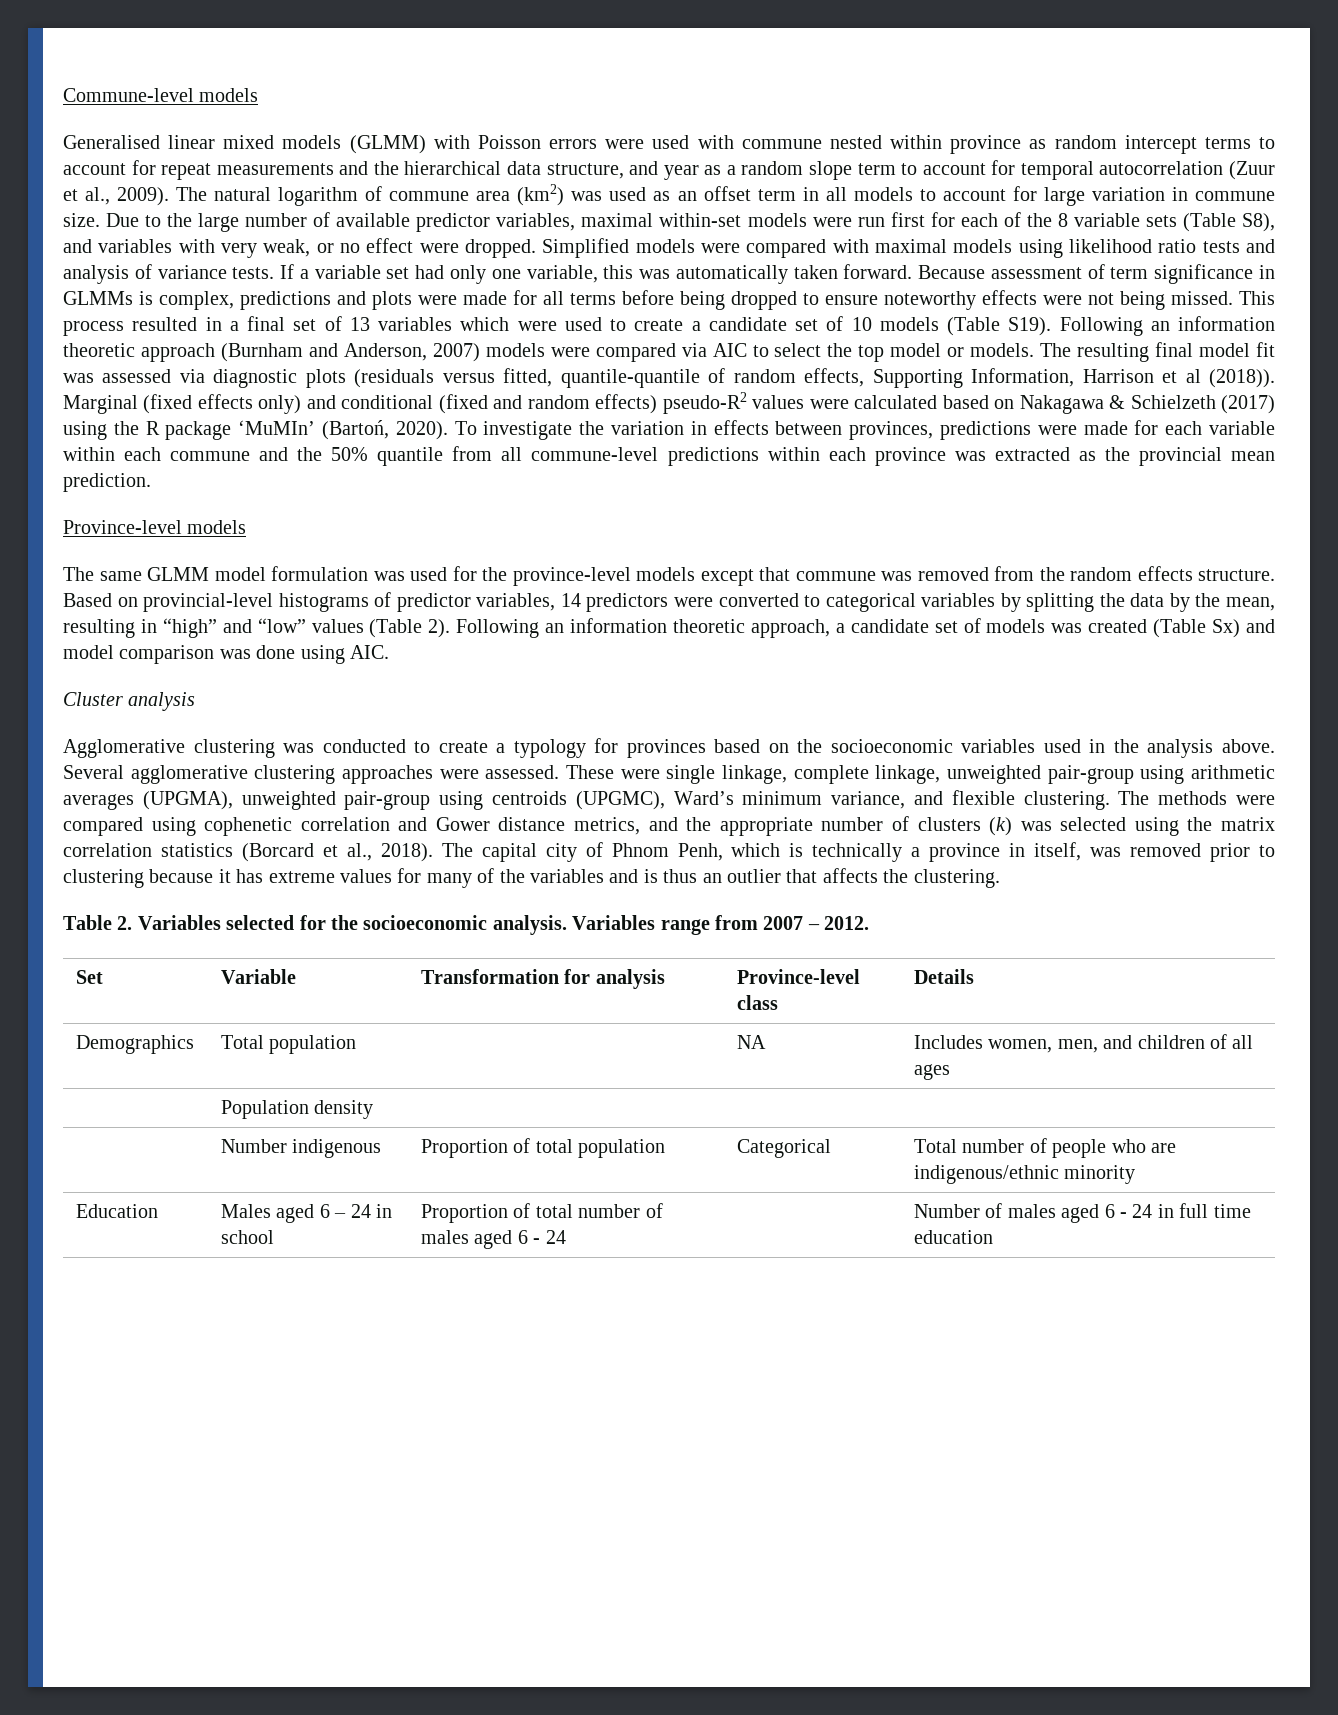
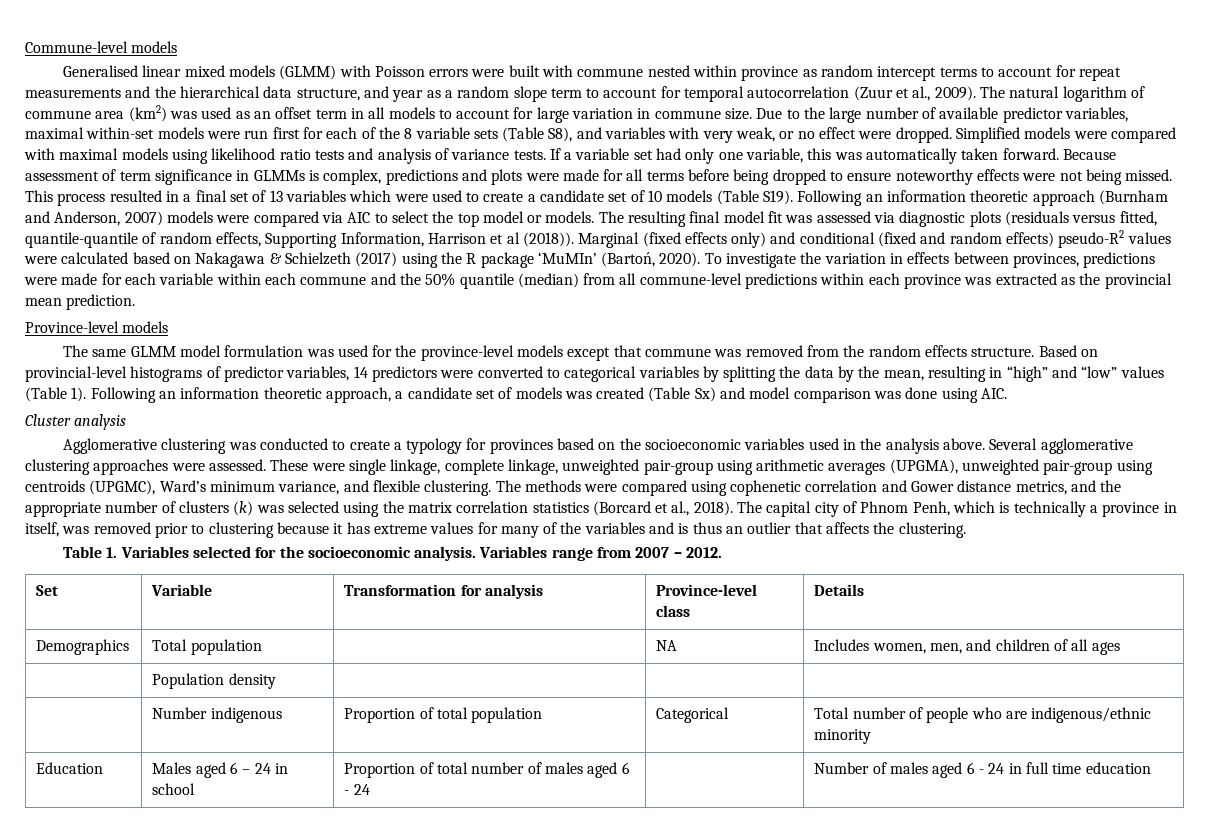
[652,135,690,149] used -> [508,65,540,77] built
(444, 456) none -> [517,273,579,288] (median)
[428,619,451,638] 2). -> [71,387,87,402] 1).
[117,916,133,930] 2. -> [106,547,118,558] 1.

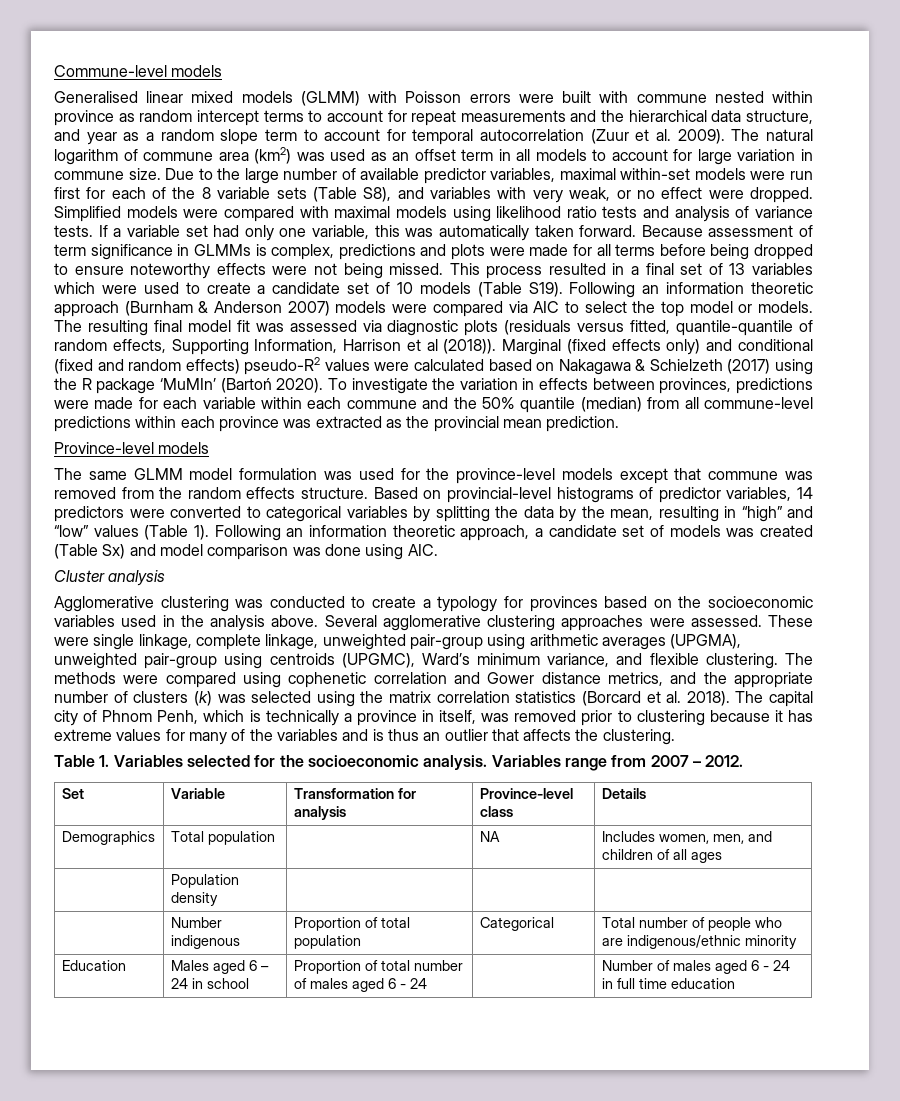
[912,86,931,101] al., -> [656,129,672,141] al.
[25,211,121,226] and Anderson, -> [198,301,283,313] & Anderson
[601,252,656,267] (Bartoń, -> [220,378,272,393] (Bartoń
[671,501,690,516] al., -> [666,691,682,703] al.

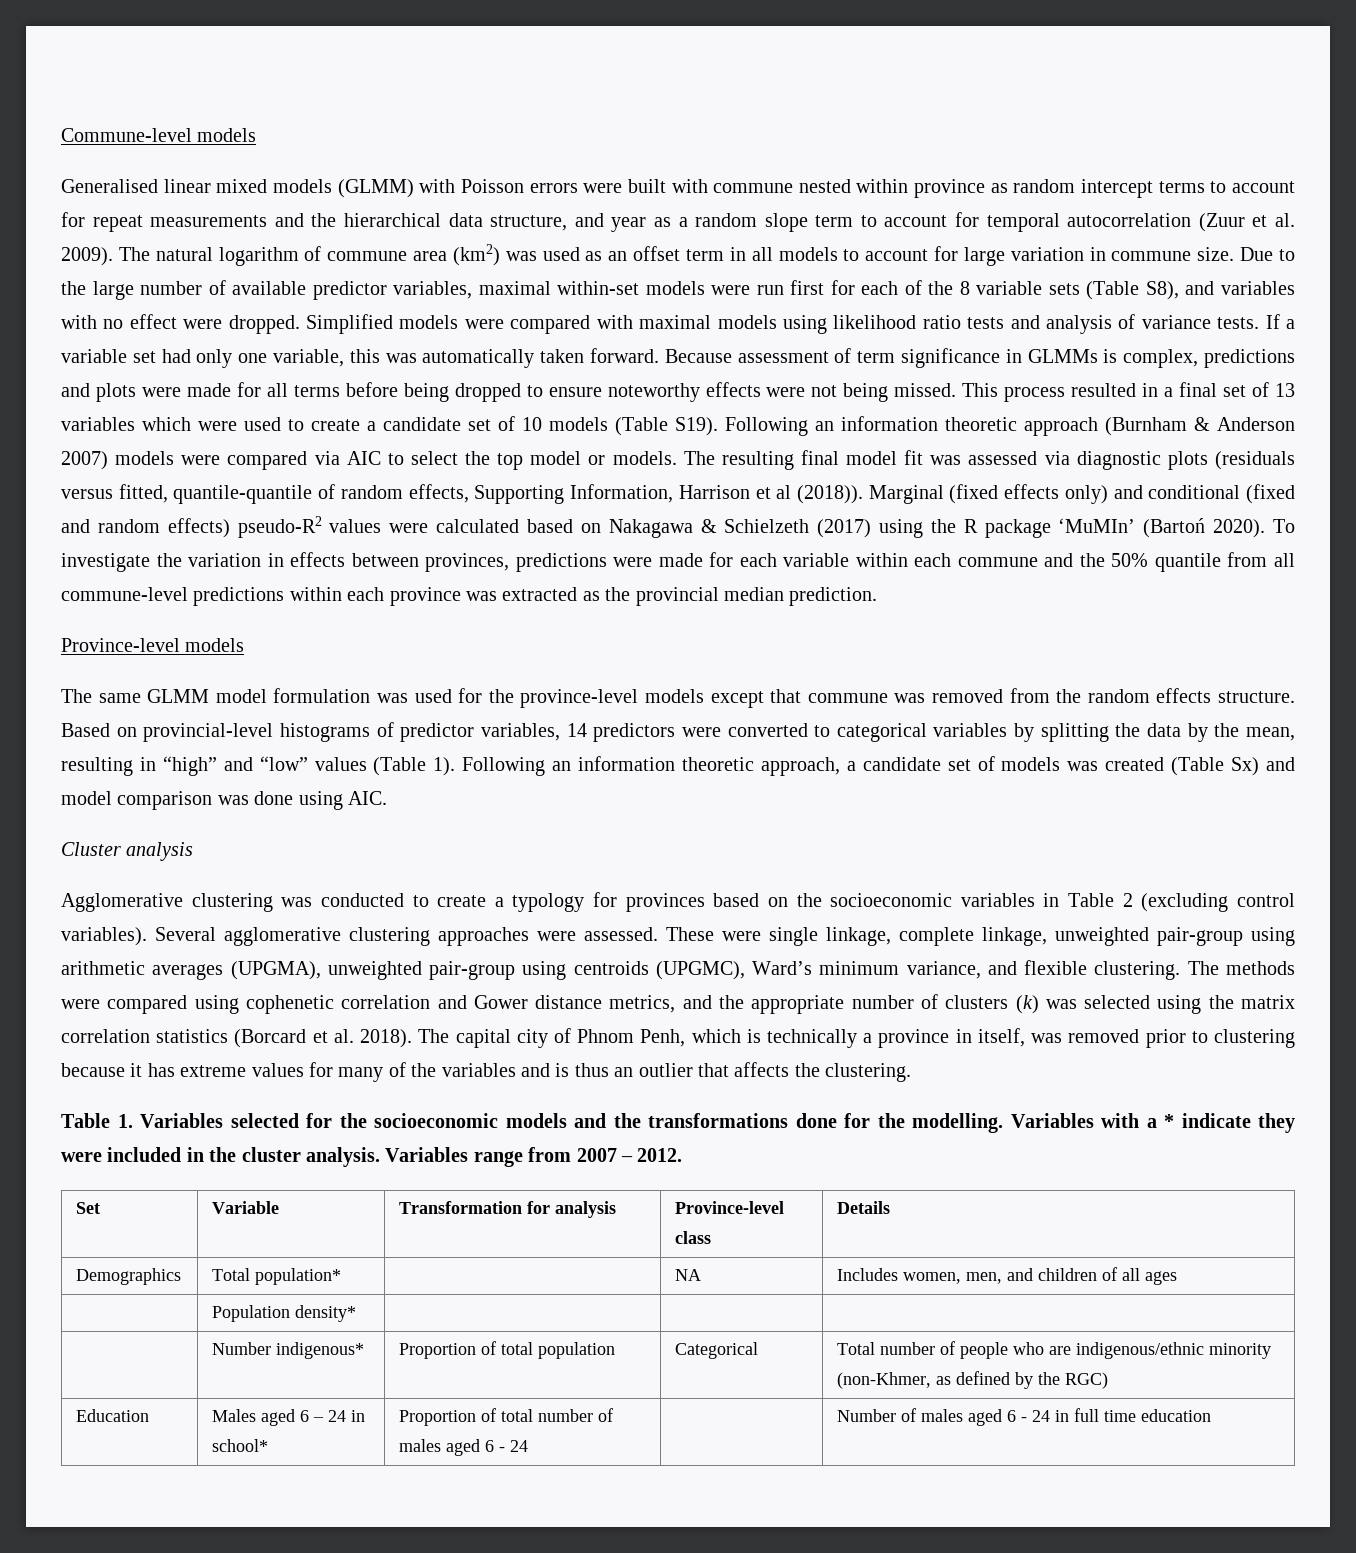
[532,187,631,203] very weak, or -> (97, 322) none
[580,397,642,412] (median) -> (1221, 562) none
[502,419,542,428] mean -> [723,587,784,601] median
[121,615,319,631] used in the analysis above. -> [1043,893,1295,912] [61,927,147,946] in Table 2 (excluding control variables).
(419, 761) none -> [505,1113,1295,1133] [61,1147,301,1162] models and the transformations done for the modelling. Variables with a * indicate they were included in the cluster
[207,831,275,845] population -> [255,1268,342,1285] population*
[170,892,218,906] [170,917,222,928] [170,935,240,949] density | | | // | Number indigenous -> [295,1305,357,1322] [212,1342,365,1359] density* | | | // | Number indigenous*
(797, 942) none -> [837,1371,1109,1389] (non-Khmer, as defined by the RGC)
[206,978,249,989] school -> [212,1439,269,1452] school*

